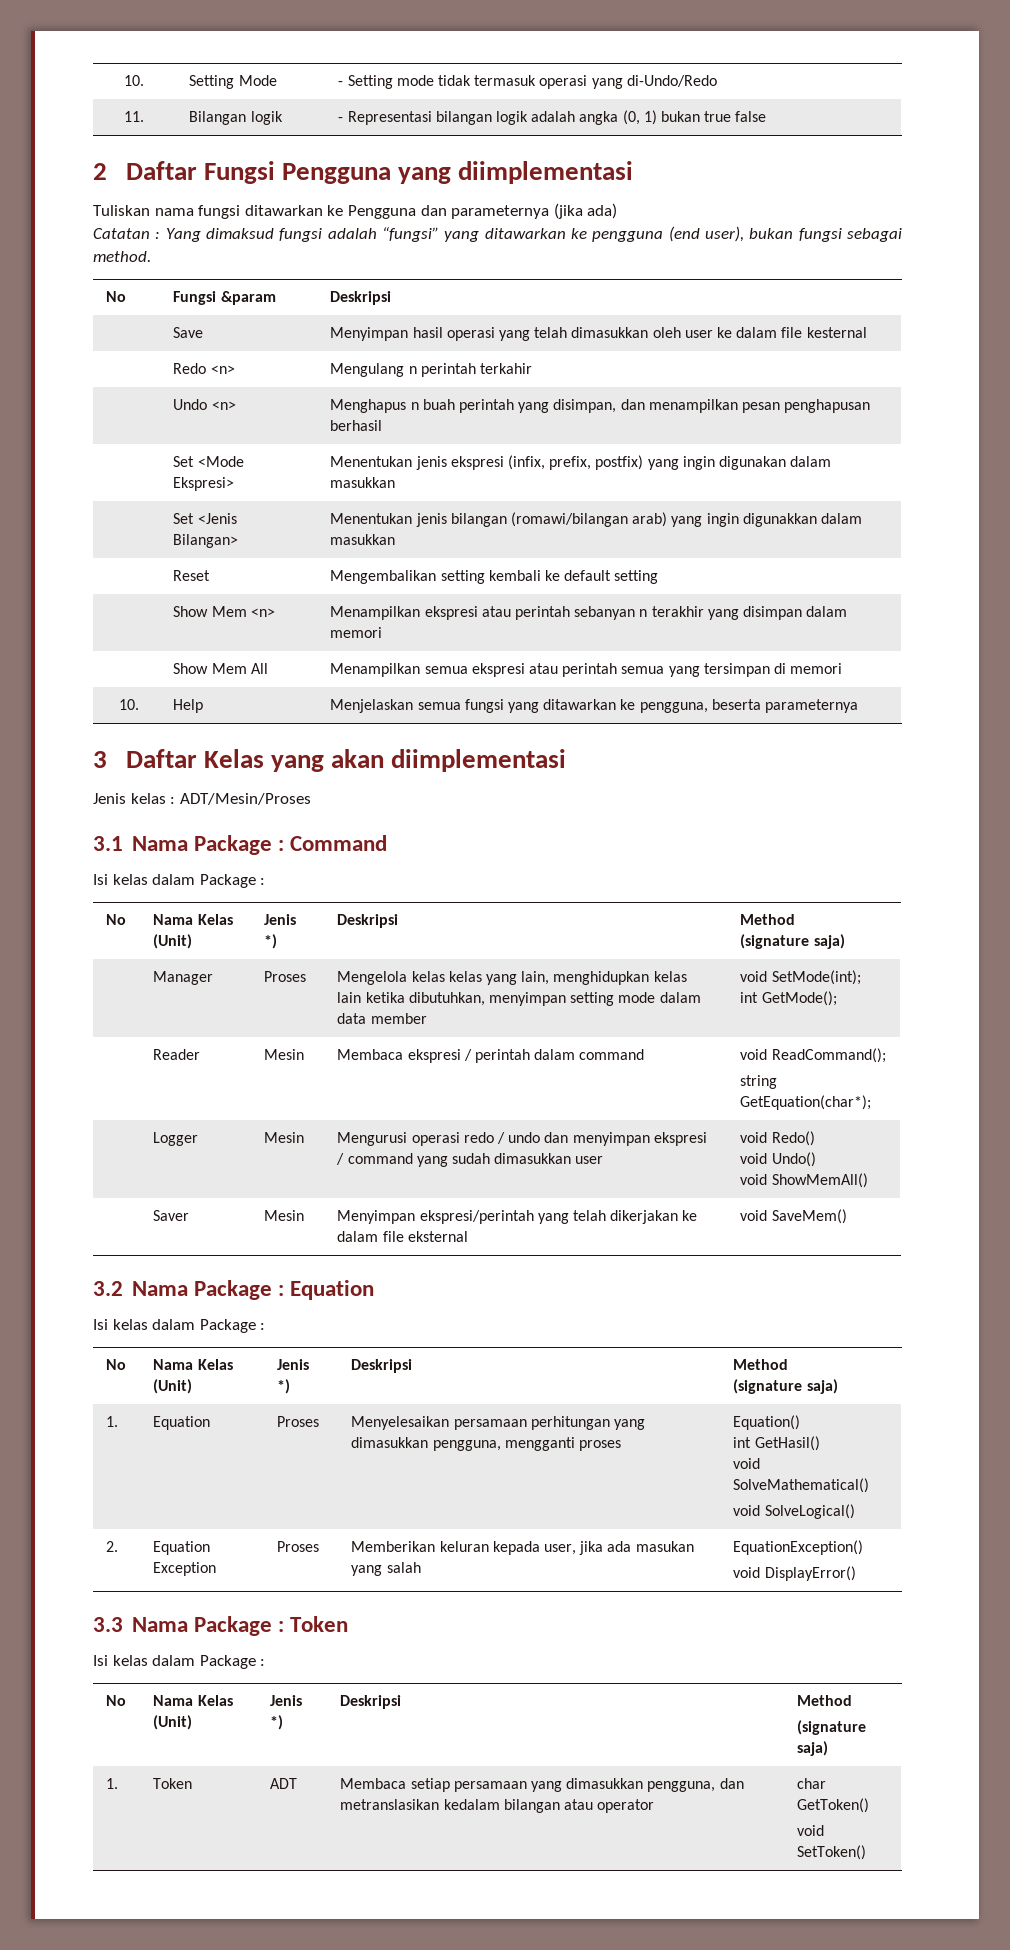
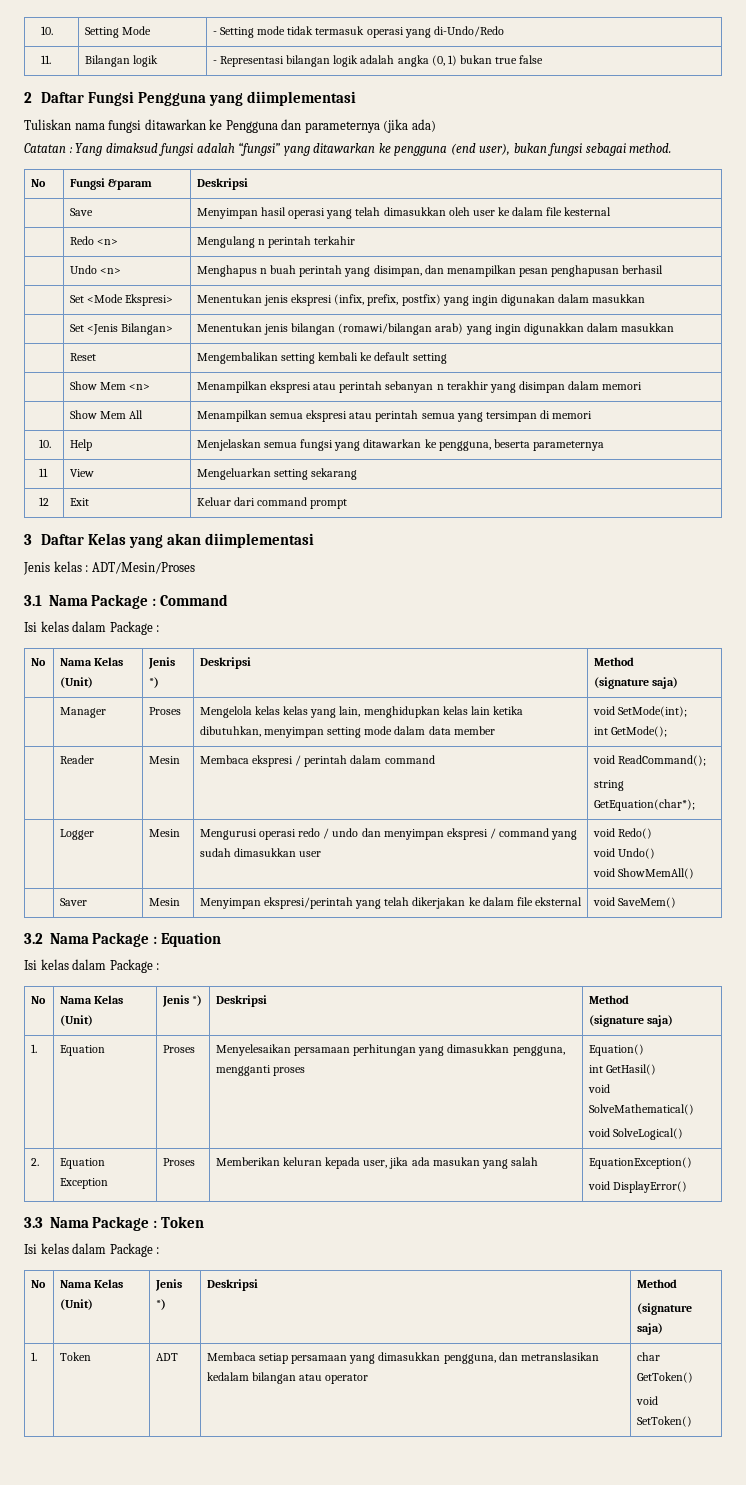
(858, 706) none -> [38,468,48,477] [70,469,95,477] [197,468,358,480] [38,497,49,506] [70,498,90,506] [197,497,348,509] // 11 | View | Mengeluarkan setting sekarang // 12 | Exit | Keluar dari command prompt

